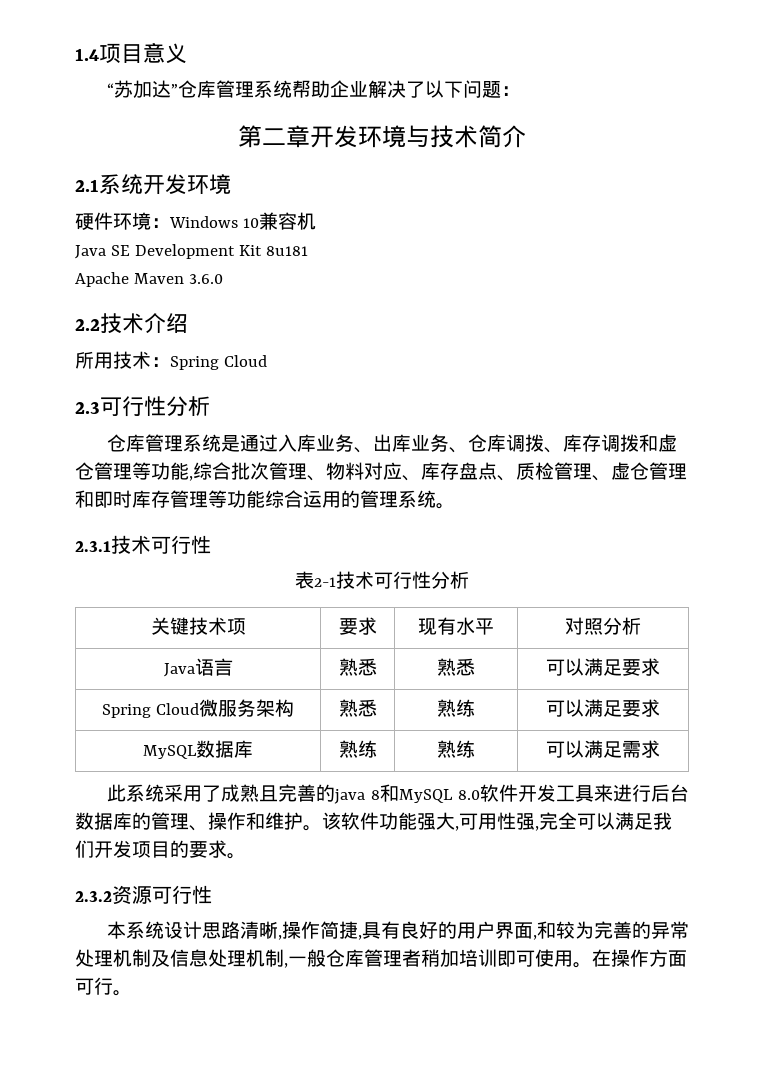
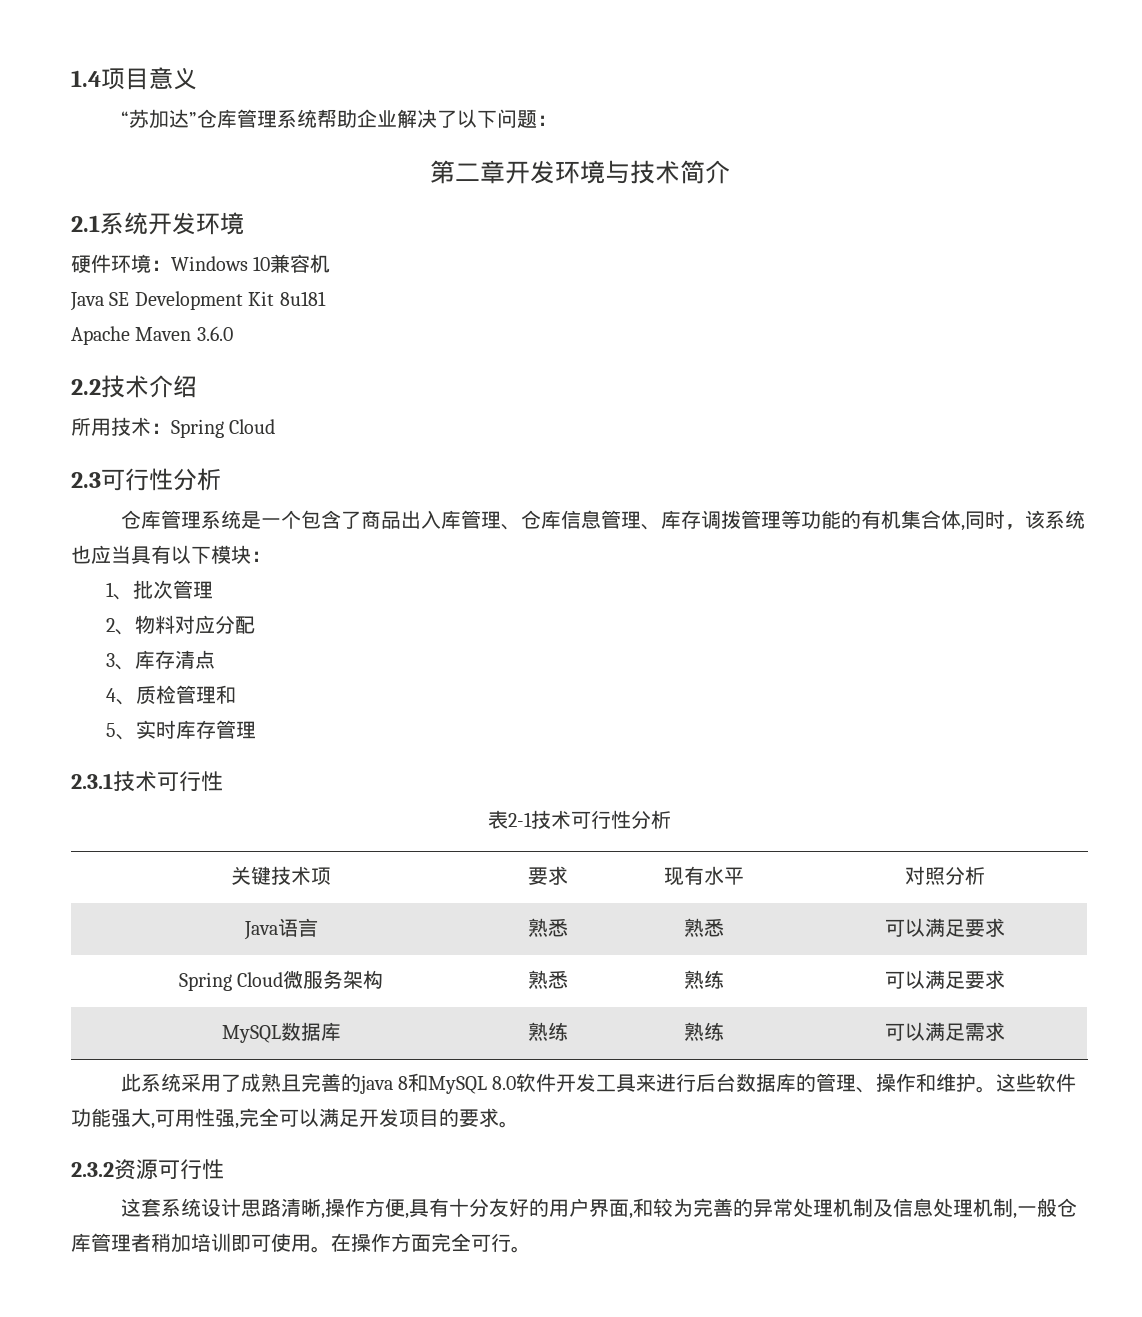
[239,434,544,453] 通过入库业务、出库业务、仓库调拨 -> [260,510,641,530] 一个包含了商品出入库管理、仓库信息管理
[638,434,677,452] [75,462,231,481] 和虚仓管理等功能,综合 -> [740,510,1085,531] [71,545,271,564] [106,582,134,600] 管理等功能的有机集合体,同时，该系统也应当具有以下模块： // 1、
(307, 471) none -> [106,618,116,632] // 2
[402,462,478,481] 、库存盘 -> [215,615,256,634] [106,650,196,670] 分配 // 3、库存清
(497, 471) none -> [106,688,117,702] // 4
[592,462,687,481] [75,490,113,508] 、虚仓管理和即 -> [216,685,237,704] [106,720,157,740] 和 // 5、实
[208,490,455,509] 等功能综合运用的管理系统。 -> (257, 730) none
[322,812,341,830] 该 -> [996,1073,1037,1092] 这些
[653,812,672,830] [75,840,94,858] 我们 -> (359, 1118) none
[106,921,126,939] 本 -> [120,1198,161,1217] 这套
[319,921,358,939] 简捷 -> [364,1198,405,1217] 方便
[399,921,419,939] 良 -> [448,1198,509,1217] 十分友
(687, 958) none -> [431,1233,471,1252] 完全

